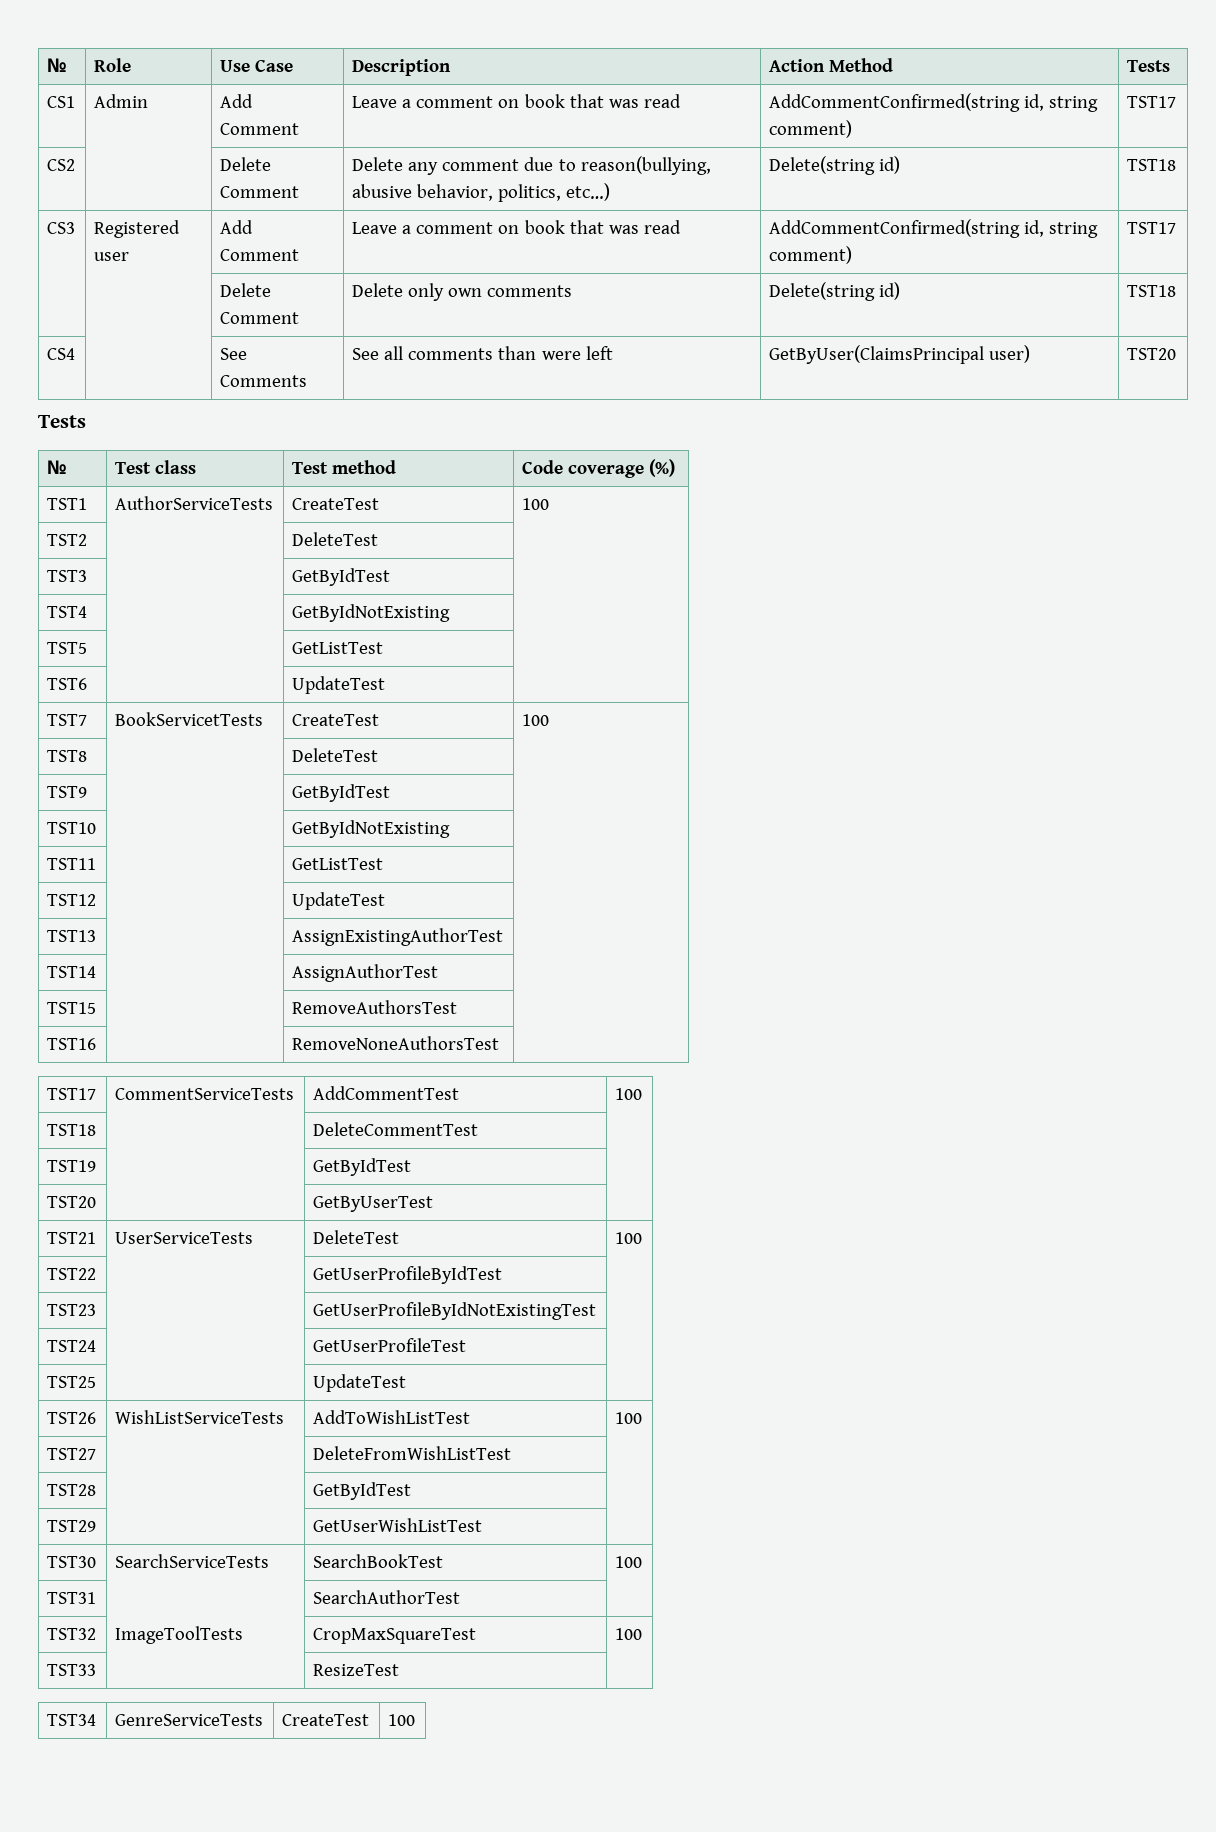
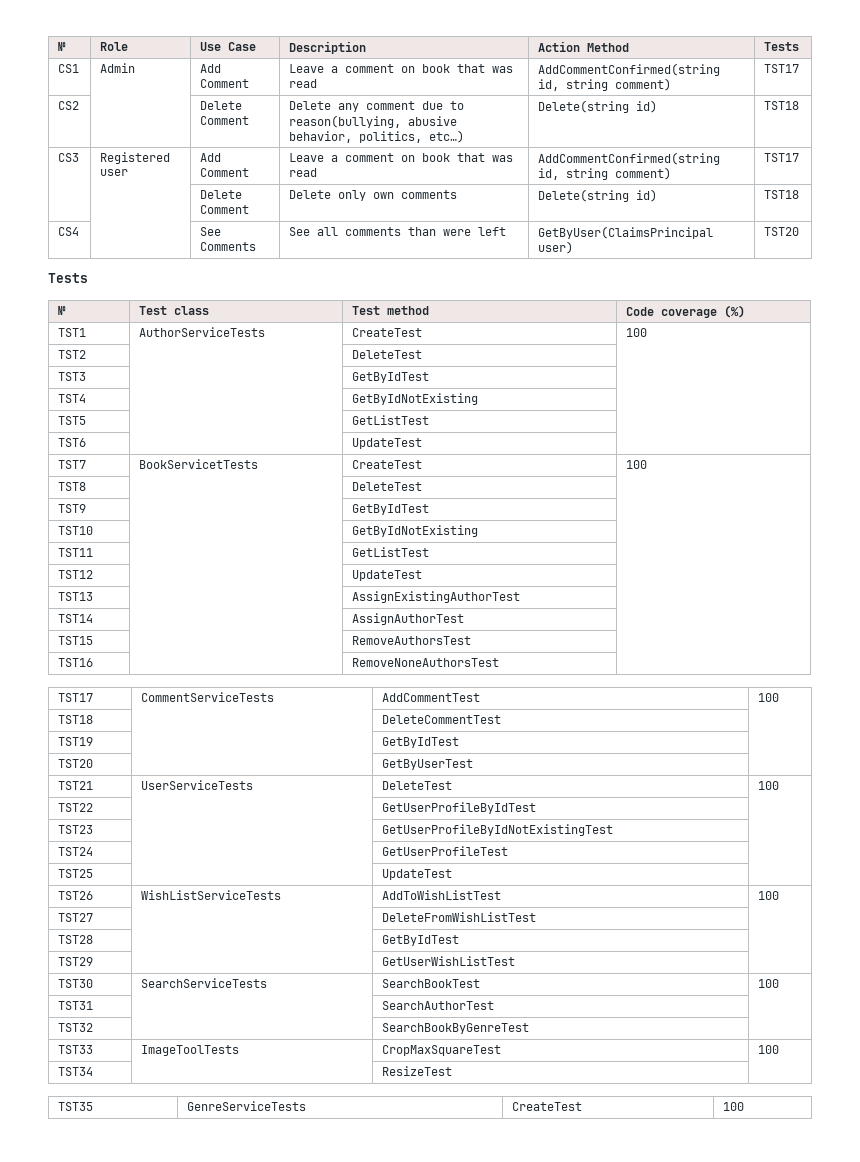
(97, 1634) none -> [382,1023,530,1034] [58,1045,94,1054] | SearchBookByGenreTest | // TST33 |
[47,1664,97,1676] TST33 -> [58,1067,94,1076] TST34
[47,1714,97,1726] TST34 -> [58,1102,94,1111] TST35

